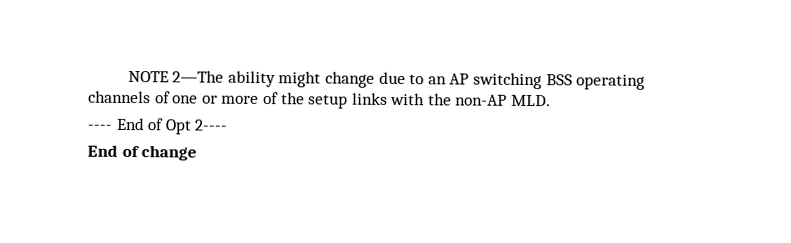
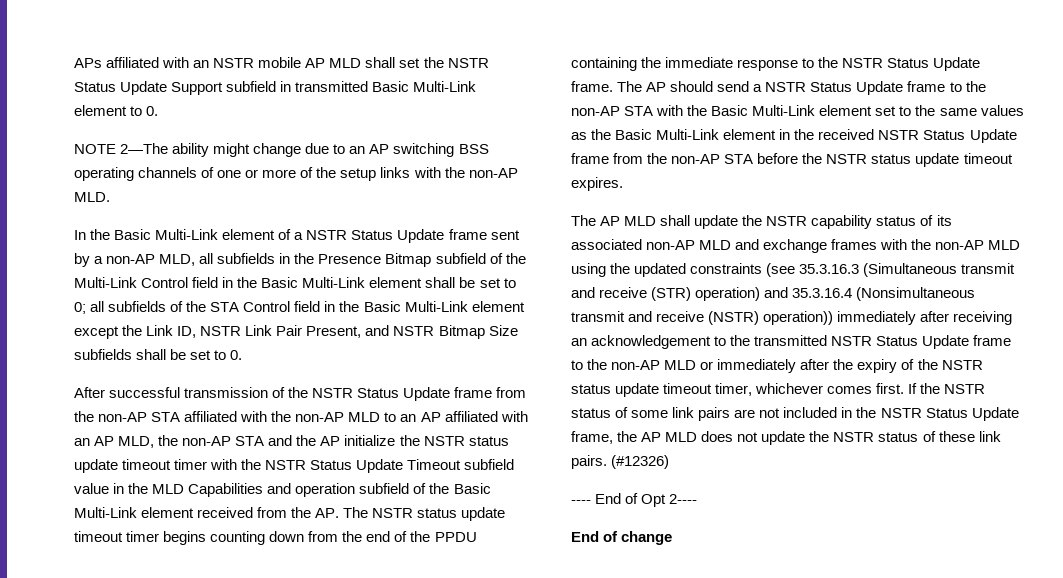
(127, 76) none -> [74,57,489,68] [74,81,477,95] [74,105,159,116] APs affiliated with an NSTR mobile AP MLD shall set the NSTR Status Update Support subfield in transmitted Basic Multi-Link element to 0. //
(552, 100) none -> [74,229,520,243] [74,253,526,267] [74,277,516,288] [74,301,525,314] [74,325,518,339] [74,349,243,360] [74,387,527,401] [74,411,528,422] [74,435,509,448] [74,459,515,473] [74,483,491,497] [74,507,506,521] [74,531,477,545] [571,57,981,71] [571,81,986,95] [571,105,1024,116] [571,129,1017,143] [571,153,1013,167] [571,177,623,191] [571,215,952,229] [571,239,1021,253] [571,263,1016,277] [571,287,976,301] [571,311,1013,325] [571,335,1012,349] [571,359,983,373] [571,383,986,397] [571,407,1019,421] [571,431,1001,445] [571,455,670,469] // In the Basic Multi-Link element of a NSTR Status Update frame sent by a non-AP MLD, all subfields in the Presence Bitmap subfield of the Multi-Link Control field in the Basic Multi-Link element shall be set to 0; all subfields of the STA Control field in the Basic Multi-Link element except the Link ID, NSTR Link Pair Present, and NSTR Bitmap Size subfields shall be set to 0. // After successful transmission of the NSTR Status Update frame from the non-AP STA affiliated with the non-AP MLD to an AP affiliated with an AP MLD, the non-AP STA and the AP initialize the NSTR status update timeout timer with the NSTR Status Update Timeout subfield value in the MLD Capabilities and operation subfield of the Basic Multi-Link element received from the AP. The NSTR status update timeout timer begins counting down from the end of the PPDU containing the immediate response to the NSTR Status Update frame. The AP should send a NSTR Status Update frame to the non-AP STA with the Basic Multi-Link element set to the same values as the Basic Multi-Link element in the received NSTR Status Update frame from the non-AP STA before the NSTR status update timeout expires. // The AP MLD shall update the NSTR capability status of its associated non-AP MLD and exchange frames with the non-AP MLD using the updated constraints (see 35.3.16.3 (Simultaneous transmit and receive (STR) operation) and 35.3.16.4 (Nonsimultaneous transmit and receive (NSTR) operation)) immediately after receiving an acknowledgement to the transmitted NSTR Status Update frame to the non-AP MLD or immediately after the expiry of the NSTR status update timeout timer, whichever comes first. If the NSTR status of some link pairs are not included in the NSTR Status Update frame, the AP MLD does not update the NSTR status of these link pairs. (#12326)

